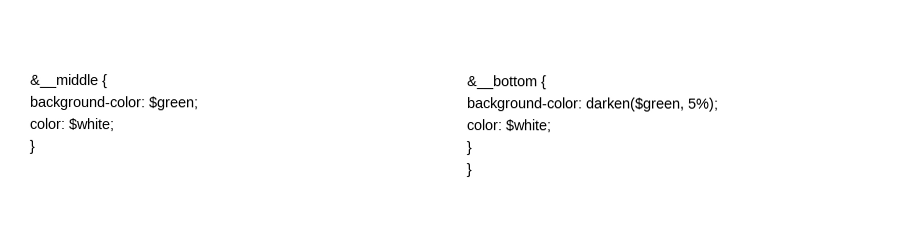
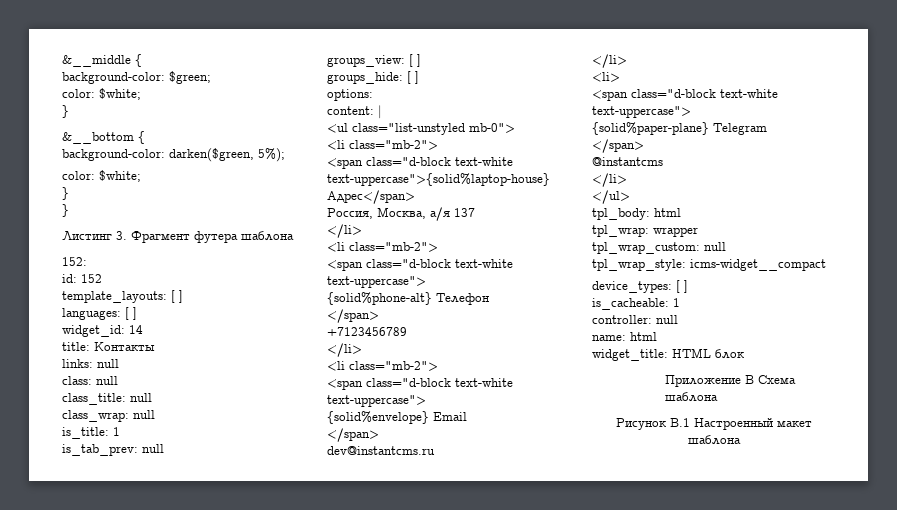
(472, 170) none -> [62,231,294,243] [62,257,87,266] [62,274,102,283] [62,290,183,303] [62,307,137,320] [62,325,143,337] [62,342,155,351] [62,359,119,368] [62,376,118,385] [62,393,152,405] [62,410,155,422] [62,427,120,439] [62,444,164,456] [327,54,421,67] [327,71,419,84] [327,89,373,101] [327,105,382,119] [327,123,515,135] [327,140,438,150] [327,157,513,169] [327,173,550,186] [327,190,415,204] [327,207,475,221] [327,224,362,238] [327,242,438,252] [327,259,513,271] [327,276,426,288] [327,292,489,305] [327,309,379,323] [327,327,407,336] [327,343,362,357] [327,361,438,371] [327,378,513,390] [327,395,426,407] [327,411,467,424] [327,428,379,442] [327,446,435,455] [592,54,627,68] [592,72,620,82] [592,89,778,101] [592,106,691,118] [592,122,767,135] [592,139,644,153] [592,157,663,166] [592,173,627,187] [592,190,630,204] [592,208,681,220] [592,225,698,237] [592,242,726,254] [592,259,826,271] [592,280,688,293] [592,298,680,310] [592,315,678,324] [592,332,657,341] [592,348,744,361] [664,375,796,387] [664,392,718,402] [615,418,812,430] [687,435,741,445] // Листинг 3. Фрагмент футера шаблона // 152: // id: 152 // template_layouts: [ ] // languages: [ ] // widget_id: 14 // title: Контакты // links: null // class: null // class_title: null // class_wrap: null // is_title: 1 // is_tab_prev: null // groups_view: [ ] // groups_hide: [ ] // options: // content: | // <ul class="list-unstyled mb-0"> // <li class="mb-2"> // <span class="d-block text-white text-uppercase">{solid%laptop-house} Адрес</span> // Россия, Москва, а/я 137 // </li> // <li class="mb-2"> // <span class="d-block text-white text-uppercase"> // {solid%phone-alt} Телефон // </span> // +7123456789 // </li> // <li class="mb-2"> // <span class="d-block text-white text-uppercase"> // {solid%envelope} Email // </span> // dev@instantcms.ru // </li> // <li> // <span class="d-block text-white text-uppercase"> // {solid%paper-plane} Telegram // </span> // @instantcms // </li> // </ul> // tpl_body: html // tpl_wrap: wrapper // tpl_wrap_custom: null // tpl_wrap_style: icms-widget__compact // device_types: [ ] // is_cacheable: 1 // controller: null // name: html // widget_title: HTML блок // Приложение B Схема шаблона // Рисунок B.1 Настроенный макет шаблона

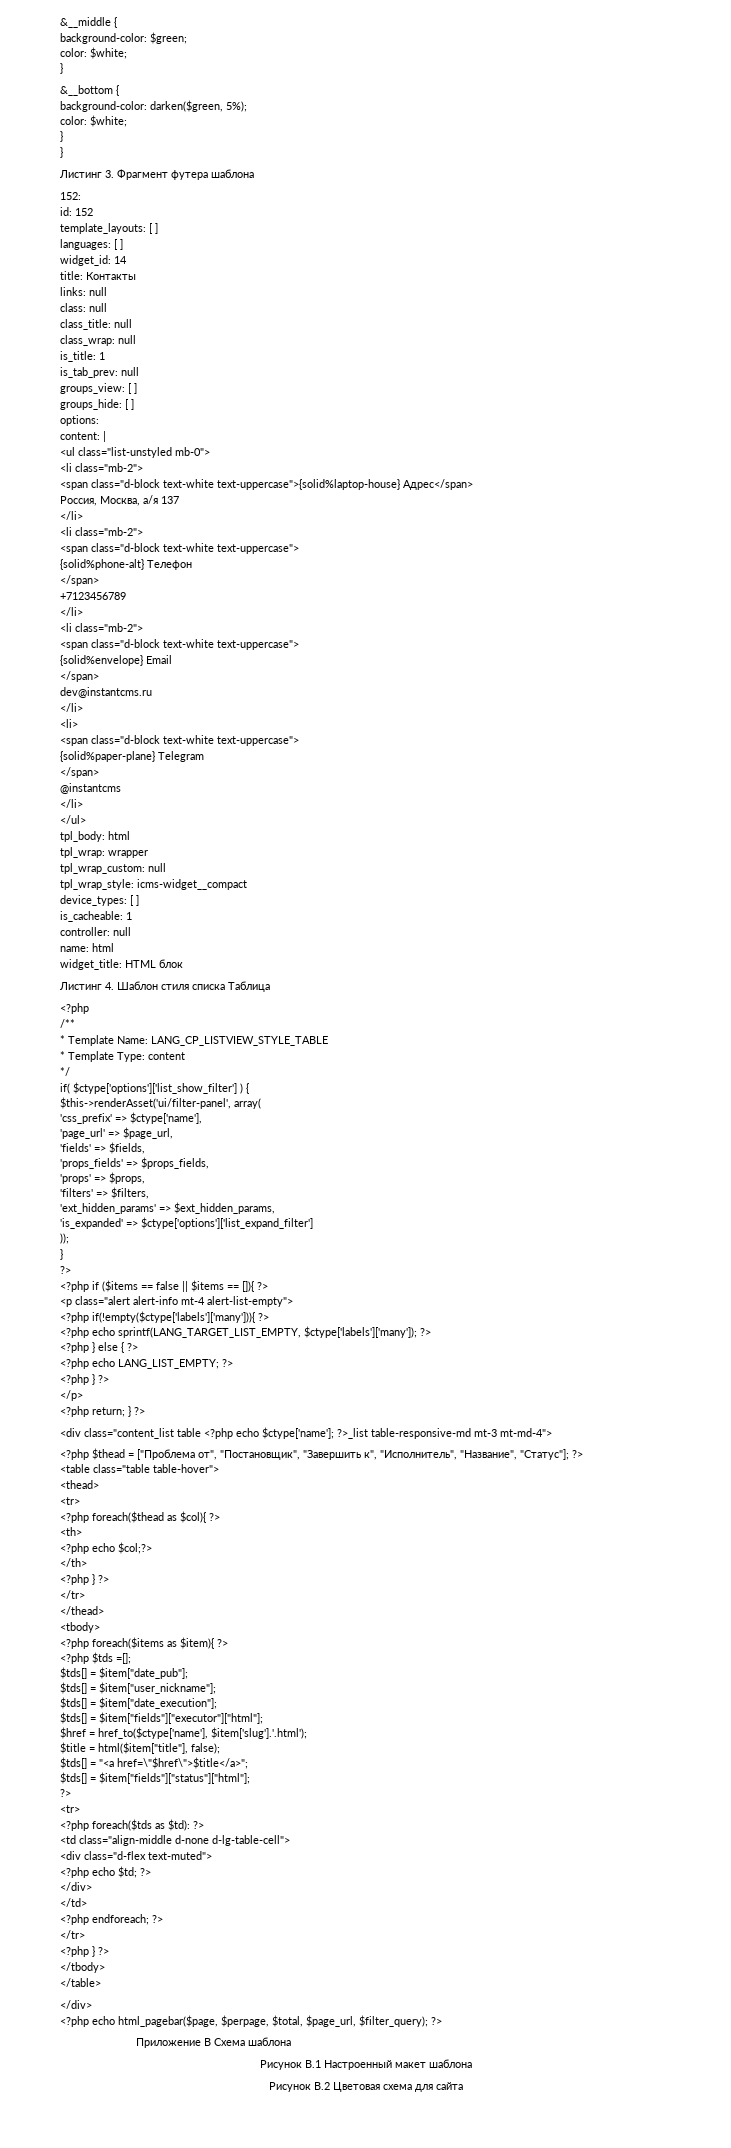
(744, 354) none -> [59,981,270,992] [60,1003,89,1014] [60,1019,75,1028] [60,1035,328,1046] [60,1051,185,1062] [60,1067,70,1076] [60,1082,249,1094] [60,1097,261,1109] [60,1112,202,1124] [60,1127,173,1139] [60,1142,145,1154] [60,1157,209,1169] [60,1172,145,1184] [60,1187,149,1199] [60,1202,275,1214] [60,1217,313,1229] [60,1233,69,1244] [60,1249,63,1260] [60,1266,71,1274] [60,1280,268,1292] [60,1296,293,1307] [60,1311,269,1323] [60,1326,431,1338] [60,1342,138,1353] [60,1358,233,1369] [60,1374,109,1385] [60,1390,83,1401] [60,1406,145,1417] [60,1427,552,1439] [60,1448,583,1460] [60,1464,219,1473] [60,1480,99,1489] [60,1497,80,1505] [60,1511,220,1523] [60,1527,82,1536] [60,1542,152,1554] [60,1558,87,1567] [60,1574,109,1585] [60,1590,85,1599] [60,1606,104,1615] [60,1622,100,1633] [60,1637,228,1649] [60,1652,131,1664] [60,1667,188,1679] [60,1682,216,1694] [60,1697,217,1709] [60,1712,263,1724] [60,1727,307,1739] [60,1742,220,1754] [60,1757,248,1769] [60,1772,250,1784] [60,1789,71,1797] [60,1805,80,1813] [60,1819,204,1831] [60,1835,290,1846] [60,1851,212,1860] [60,1866,151,1878] [60,1882,92,1891] [60,1898,87,1907] [60,1914,163,1925] [60,1930,85,1939] [60,1946,109,1957] [60,1962,105,1973] [60,1978,101,1987] [60,2000,92,2009] [60,2015,442,2027] // Листинг 4. Шаблон стиля списка Таблица // <?php // /** // * Template Name: LANG_CP_LISTVIEW_STYLE_TABLE // * Template Type: content // */ // if( $ctype['options']['list_show_filter'] ) { // $this->renderAsset('ui/filter-panel', array( // 'css_prefix' => $ctype['name'], // 'page_url' => $page_url, // 'fields' => $fields, // 'props_fields' => $props_fields, // 'props' => $props, // 'filters' => $filters, // 'ext_hidden_params' => $ext_hidden_params, // 'is_expanded' => $ctype['options']['list_expand_filter'] // )); // } // ?> // <?php if ($items == false || $items == []){ ?> // <p class="alert alert-info mt-4 alert-list-empty"> // <?php if(!empty($ctype['labels']['many'])){ ?> // <?php echo sprintf(LANG_TARGET_LIST_EMPTY, $ctype['labels']['many']); ?> // <?php } else { ?> // <?php echo LANG_LIST_EMPTY; ?> // <?php } ?> // </p> // <?php return; } ?> // <div class="content_list table <?php echo $ctype['name']; ?>_list table-responsive-md mt-3 mt-md-4"> // <?php $thead = ["Проблема от", "Постановщик", "Завершить к", "Исполнитель", "Название", "Статус"]; ?> // <table class="table table-hover"> // <thead> // <tr> // <?php foreach($thead as $col){ ?> // <th> // <?php echo $col;?> // </th> // <?php } ?> // </tr> // </thead> // <tbody> // <?php foreach($items as $item){ ?> // <?php $tds =[]; // $tds[] = $item["date_pub"]; // $tds[] = $item["user_nickname"]; // $tds[] = $item["date_execution"]; // $tds[] = $item["fields"]["executor"]["html"]; // $href = href_to($ctype['name'], $item['slug'].'.html'); // $title = html($item["title"], false); // $tds[] = "<a href=\"$href\">$title</a>"; // $tds[] = $item["fields"]["status"]["html"]; // ?> // <tr> // <?php foreach($tds as $td): ?> // <td class="align-middle d-none d-lg-table-cell"> // <div class="d-flex text-muted"> // <?php echo $td; ?> // </div> // </td> // <?php endforeach; ?> // </tr> // <?php } ?> // </tbody> // </table> // </div> // <?php echo html_pagebar($page, $perpage, $total, $page_url, $filter_query); ?>
(741, 440) none -> [268,2082,463,2092] // Рисунок B.2 Цветовая схема для сайта

